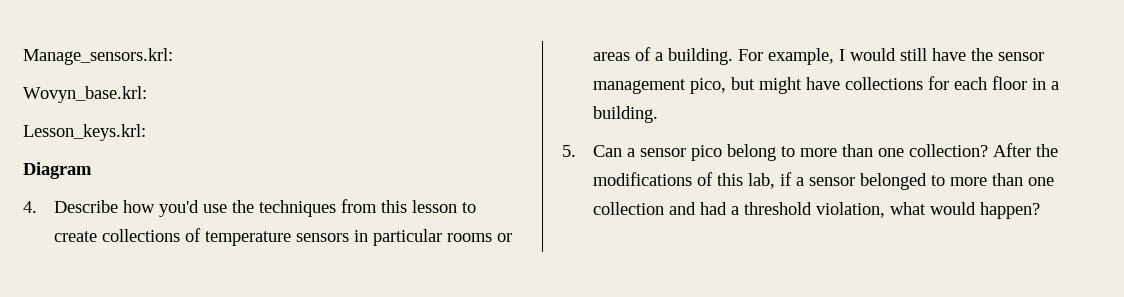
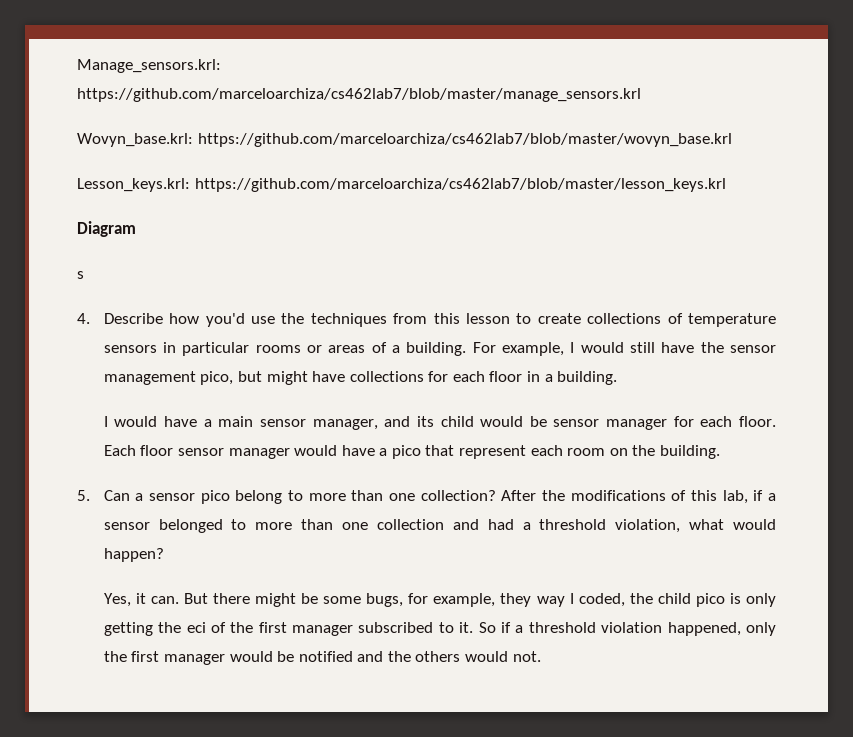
(173, 56) none -> [77,88,641,102] https://github.com/marceloarchiza/cs462lab7/blob/master/manage_sensors.krl
(147, 94) none -> [197,133,732,147] https://github.com/marceloarchiza/cs462lab7/blob/master/wovyn_base.krl
(146, 132) none -> [194,178,726,192] https://github.com/marceloarchiza/cs462lab7/blob/master/lesson_keys.krl
(92, 170) none -> [77,271,84,279] // s
(659, 114) none -> [103,416,777,430] [103,445,721,459] // I would have a main sensor manager, and its child would be sensor manager for each floor. Each floor sensor manager would have a pico that represent each room on the building.
(1041, 210) none -> [103,593,776,607] [103,622,777,636] [103,651,541,665] // Yes, it can. But there might be some bugs, for example, they way I coded, the child pico is only getting the eci of the first manager subscribed to it. So if a threshold violation happened, only the first manager would be notified and the others would not.

